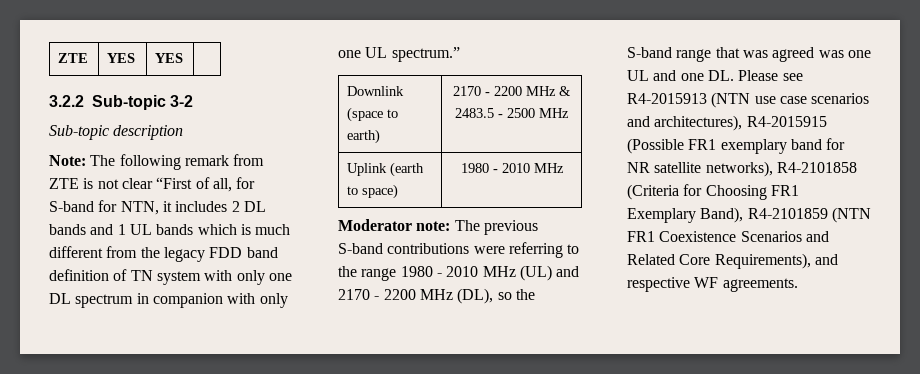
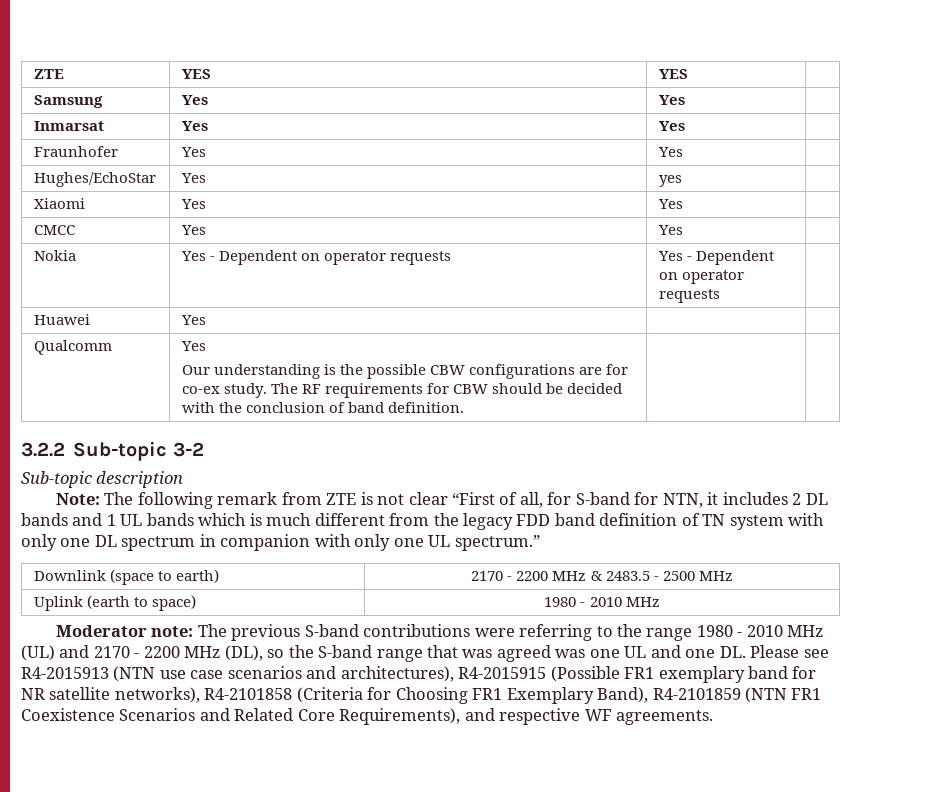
(184, 58) none -> [33,95,103,108] [181,95,208,105] [658,95,685,105] [33,121,104,131] [181,121,208,131] [658,121,685,131] [33,146,118,157] [180,147,206,157] [657,147,683,157] [33,172,156,187] [180,173,206,183] [658,175,682,187] [33,198,85,209] [180,199,206,209] [657,199,683,209] [33,225,75,235] [180,225,206,235] [657,225,683,235] [33,250,76,261] [180,250,451,265] [657,250,774,265] [658,270,744,284] [658,289,720,303] [33,314,90,325] [180,315,206,325] [33,340,112,355] [180,341,206,351] [181,364,629,379] [181,383,623,398] [181,402,464,413] // Samsung | Yes | Yes | // Inmarsat | Yes | Yes | // Fraunhofer | Yes | Yes | // Hughes/EchoStar | Yes | yes | // Xiaomi | Yes | Yes | // CMCC | Yes | Yes | // Nokia | Yes - Dependent on operator requests | Yes - Dependent on operator requests | // Huawei | Yes | | // Qualcomm | Yes // Our understanding is the possible CBW configurations are for co-ex study. The RF requirements for CBW should be decided with the conclusion of band definition. | |

